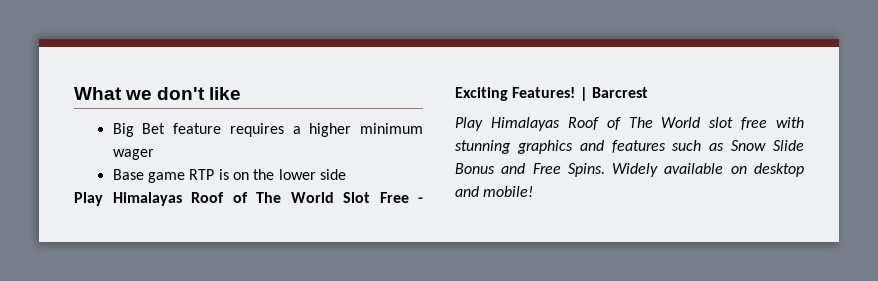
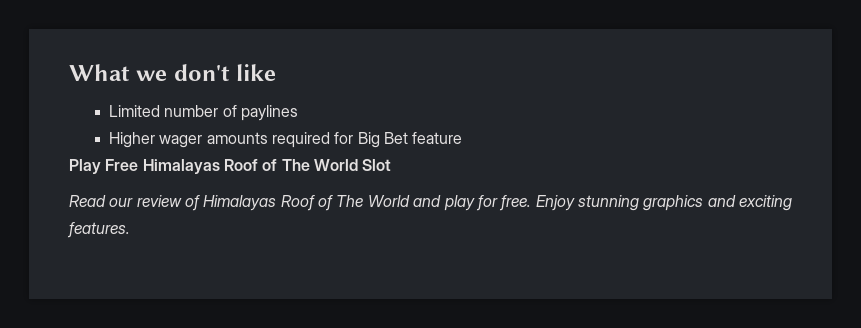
[112,123,423,137] [112,149,154,160] [112,169,346,183] [74,192,103,206] Big Bet feature requires a higher minimum wager // Base game RTP is on the lower side // Play -> [109,105,299,121] [109,132,463,148] [69,159,139,174] Limited number of paylines // Higher wager amounts required for Big Bet feature // Play Free
[379,192,423,203] [455,87,648,101] [455,117,804,131] [455,140,804,154] [455,163,804,177] [455,186,534,197] Free - Exciting Features! | Barcrest // Play Himalayas Roof of The World slot free with stunning graphics and features such as Snow Slide Bonus and Free Spins. Widely available on desktop and mobile! -> [69,195,793,211] [67,222,130,238] // Read our review of Himalayas Roof of The World and play for free. Enjoy stunning graphics and exciting features.

